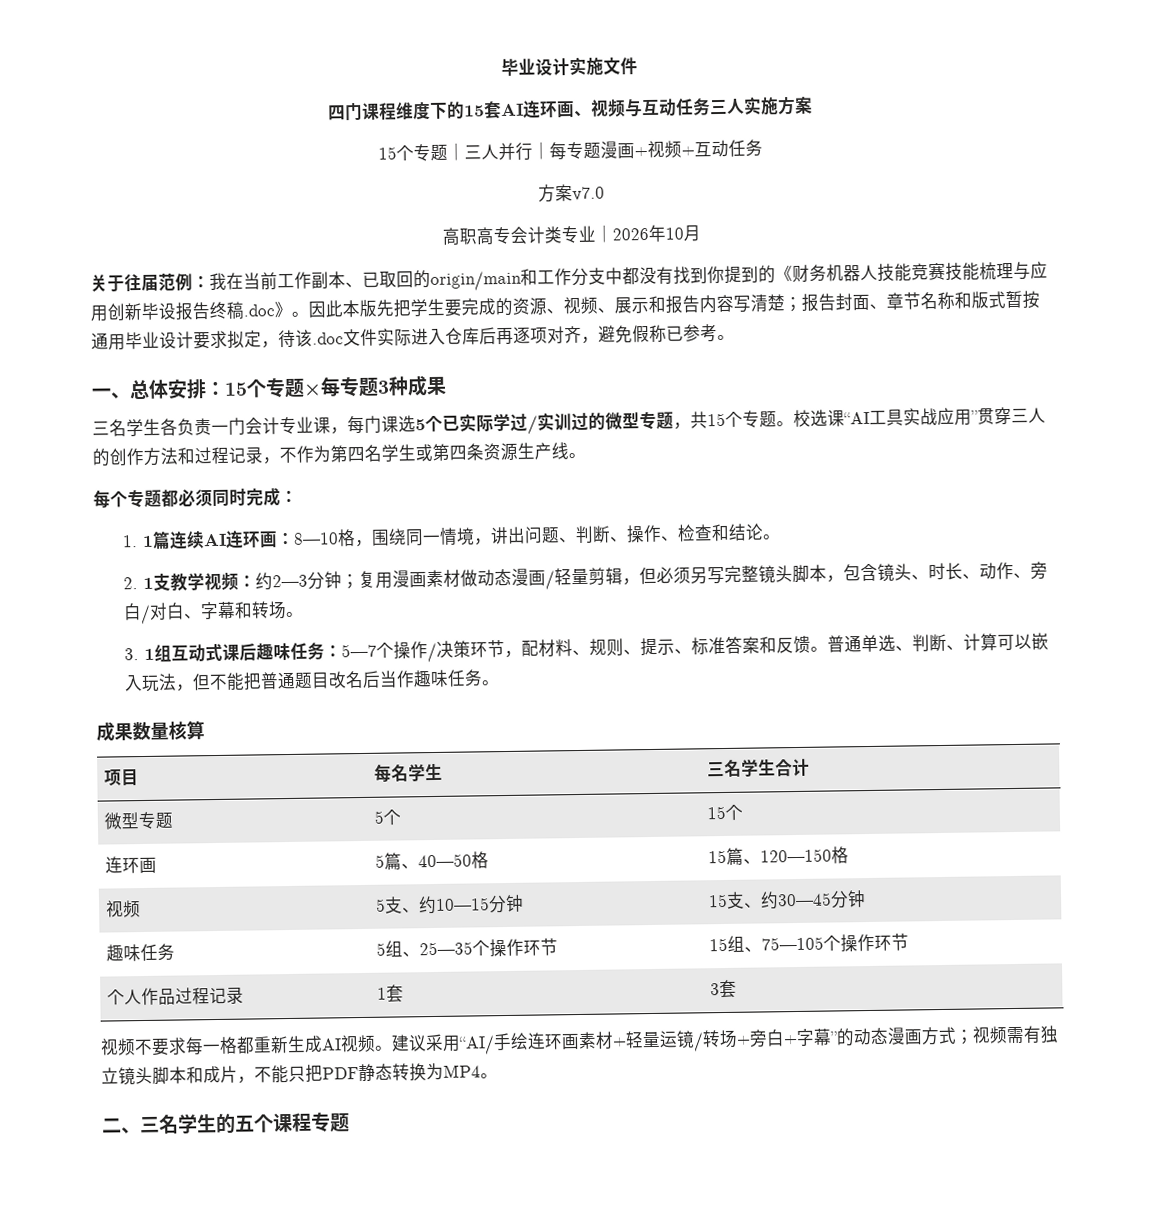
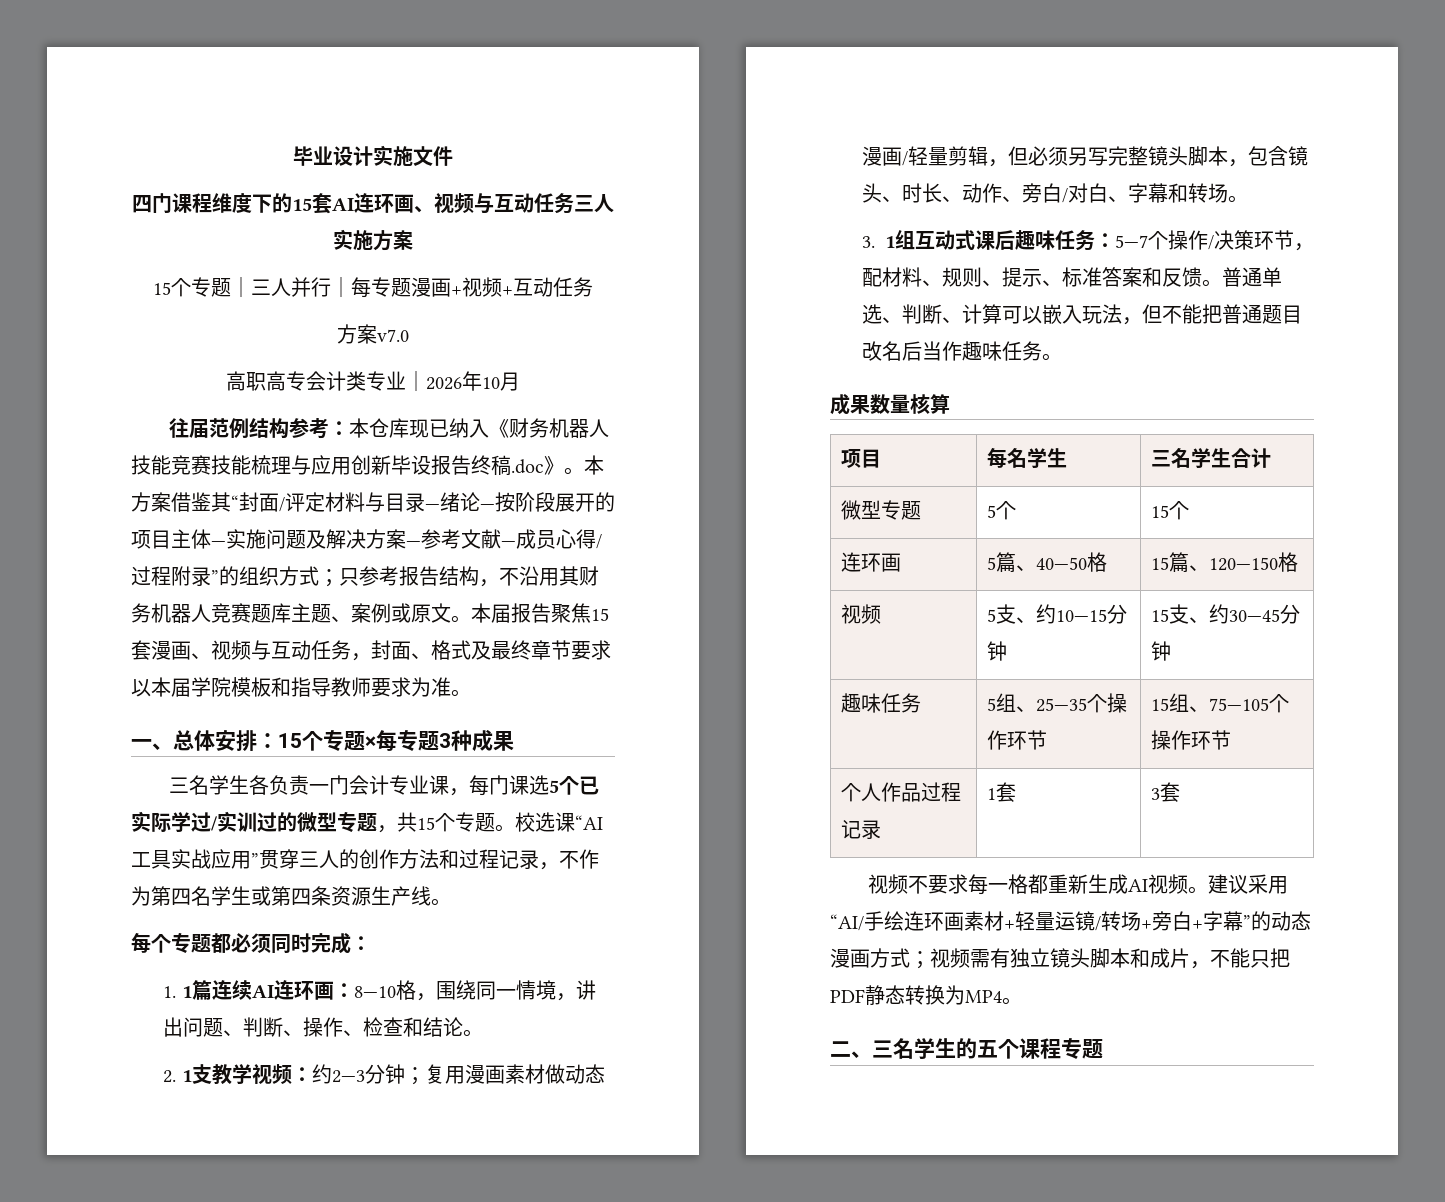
[90,274,125,292] 关于 -> (520, 381) none
[192,265,776,291] ：我在当前工作副本、已取回的origin/main和工作分支中都没有找到你提到的 -> [248,418,489,439] 结构参考：本仓库现已纳入
[308,290,1040,318] [91,324,718,351] 因此本版先把学生要完成的资源、视频、展示和报告内容写清楚；报告封面、章节名称和版式暂按通用毕业设计要求拟定，待该.doc文件实际进入仓库后再逐项对齐，避免假称已参考 -> [584,455,604,475] [131,492,615,512] [131,529,602,549] [131,566,599,587] [131,603,609,623] [131,640,611,661] [131,677,451,697] 本方案借鉴其“封面/评定材料与目录—绪论—按阶段展开的项目主体—实施问题及解决方案—参考文献—成员心得/过程附录”的组织方式；只参考报告结构，不沿用其财务机器人竞赛题库主题、案例或原文。本届报告聚焦15套漫画、视频与互动任务，封面、格式及最终章节要求以本届学院模板和指导教师要求为准

